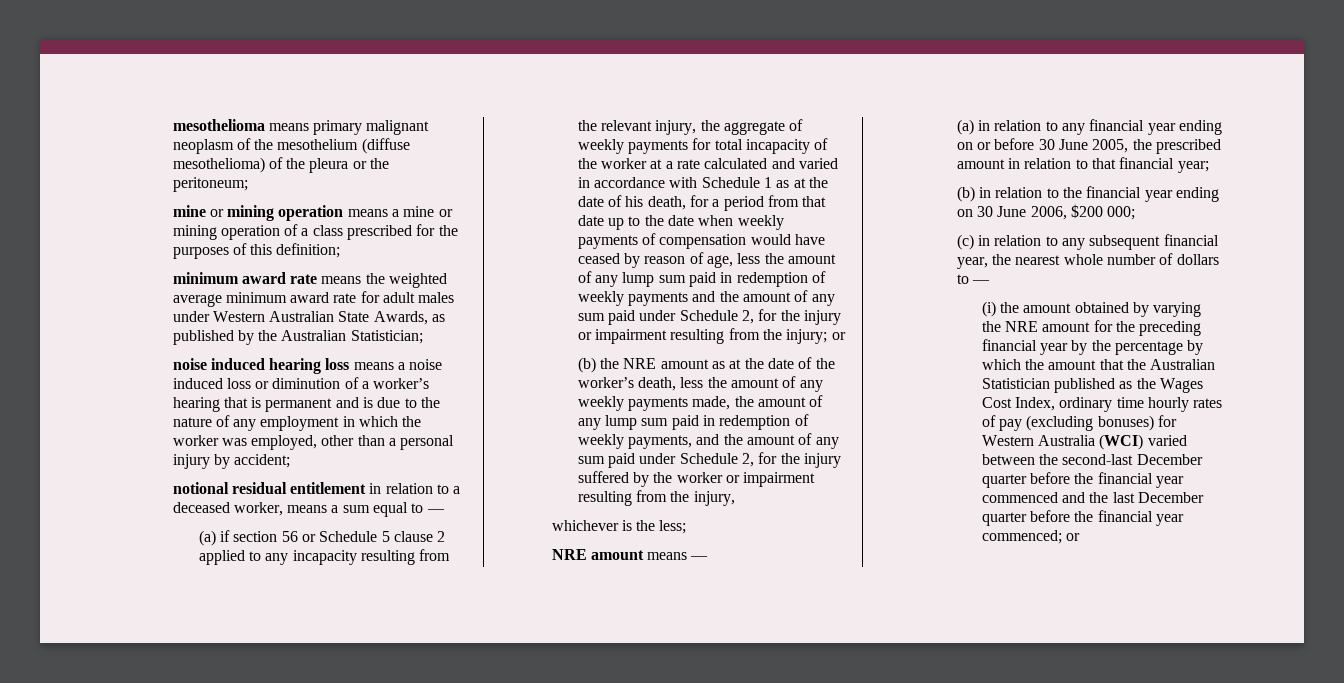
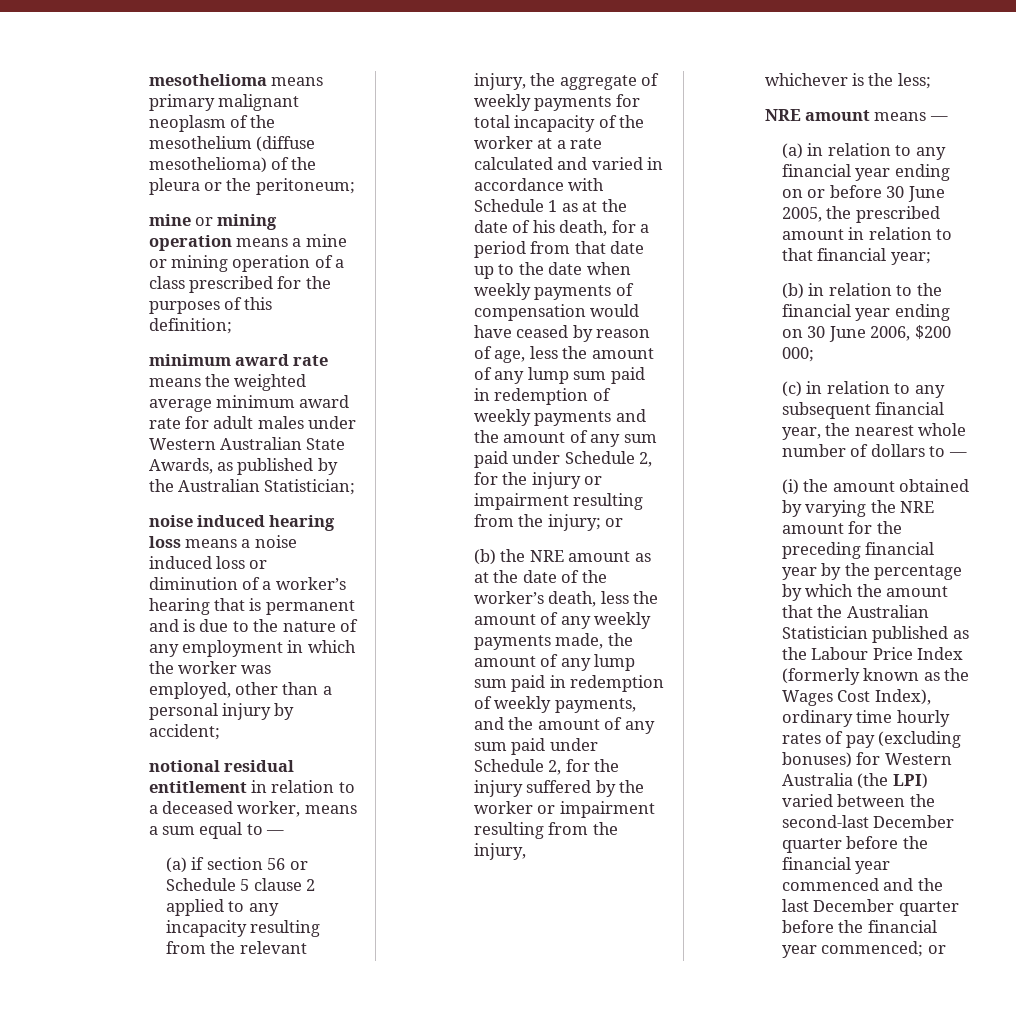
(1156, 383) none -> [811,647,964,660] [781,668,970,685] Labour Price Index (formerly known as the
[1015,397,1056,411] Index, -> [874,689,931,705] Index),
[1099,434,1144,450] (WCI) -> [857,773,928,789] (the LPI)

